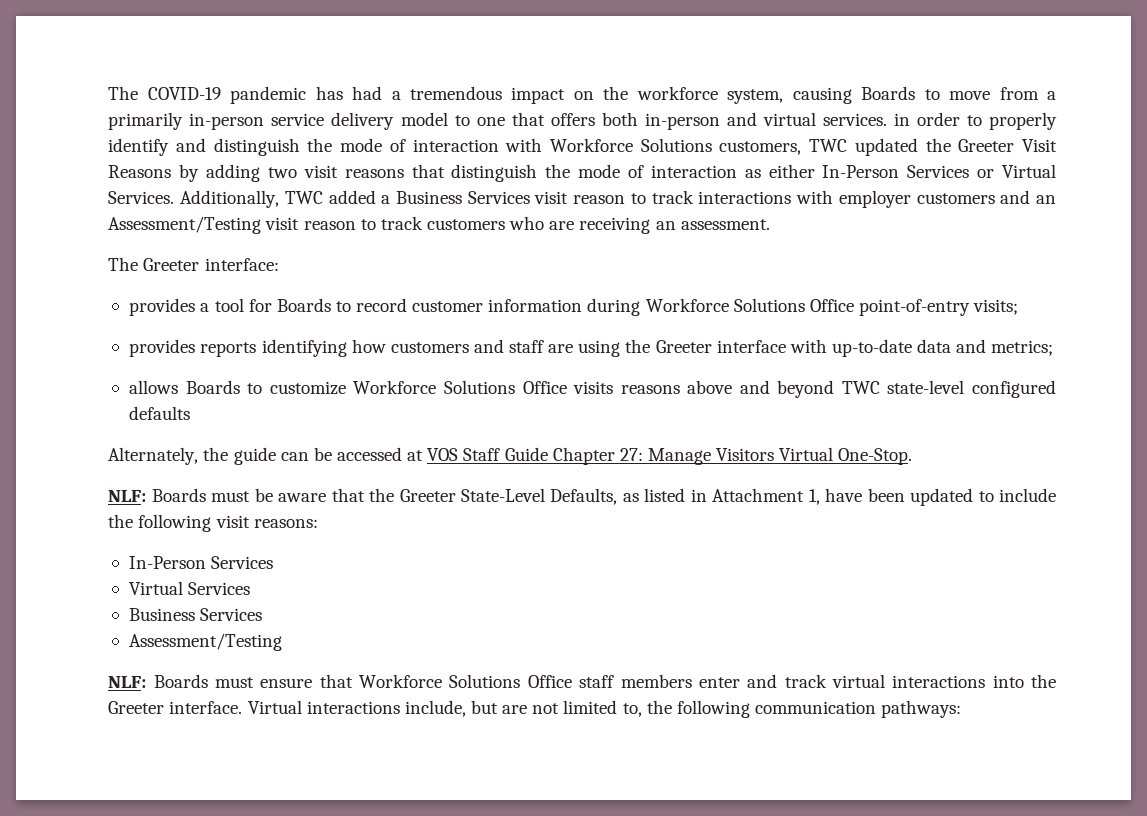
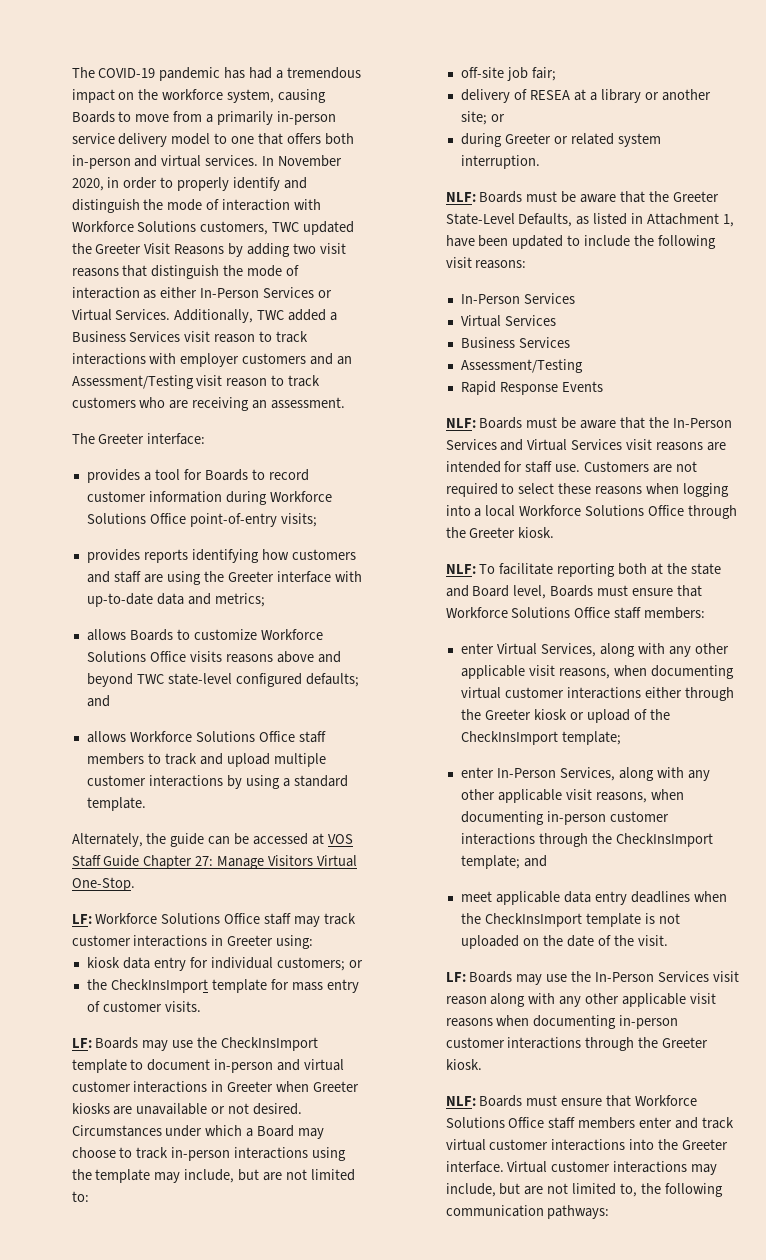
(887, 119) none -> [262,155,343,167] [71,178,104,191] In November 2020,
[129,406,191,420] defaults -> [306,673,360,687] [87,695,111,707] [87,731,327,743] [87,753,327,767] [87,775,349,789] [87,797,147,811] defaults; and // allows Workforce Solutions Office staff members to track and upload multiple customer interactions by using a standard template.
(913, 456) none -> [71,913,357,927] [71,935,314,949] [87,957,363,971] [87,979,360,993] [87,1001,202,1012] [71,1037,319,1051] [71,1059,345,1073] [71,1081,360,1093] [71,1103,303,1115] [71,1125,325,1139] [71,1147,347,1161] [71,1169,355,1183] [71,1191,89,1202] [461,67,557,81] [461,89,711,103] [461,111,506,125] [461,133,662,147] [461,155,541,169] // LF: Workforce Solutions Office staff may track customer interactions in Greeter using: // kiosk data entry for individual customers; or // the CheckInsImport template for mass entry of customer visits. // LF: Boards may use the CheckInsImport template to document in-person and virtual customer interactions in Greeter when Greeter kiosks are unavailable or not desired. Circumstances under which a Board may choose to track in-person interactions using the template may include, but are not limited to: // off-site job fair; // delivery of RESEA at a library or another site; or // during Greeter or related system interruption.
(283, 642) none -> [461,381,604,395] [445,417,732,429] [445,439,727,451] [445,461,698,473] [445,483,730,497] [445,505,738,519] [445,527,555,538] [445,563,721,577] [445,585,703,599] [445,607,706,619] [461,643,729,657] [461,665,735,679] [461,687,735,701] [461,709,670,723] [461,731,622,745] [461,767,711,781] [461,789,685,803] [461,811,670,825] [461,833,714,847] [461,855,548,869] [461,891,728,905] [461,913,681,927] [461,935,668,949] [445,971,739,985] [445,993,717,1007] [445,1015,679,1029] [445,1037,709,1051] [445,1059,482,1070] // Rapid Response Events // NLF: Boards must be aware that the In-Person Services and Virtual Services visit reasons are intended for staff use. Customers are not required to select these reasons when logging into a local Workforce Solutions Office through the Greeter kiosk. // NLF: To facilitate reporting both at the state and Board level, Boards must ensure that Workforce Solutions Office staff members: // enter Virtual Services, along with any other applicable visit reasons, when documenting virtual customer interactions either through the Greeter kiosk or upload of the CheckInsImport template; // enter In-Person Services, along with any other applicable visit reasons, when documenting in-person customer interactions through the CheckInsImport template; and // meet applicable data entry deadlines when the CheckInsImport template is not uploaded on the date of the visit. // LF: Boards may use the In-Person Services visit reason along with any other applicable visit reasons when documenting in-person customer interactions through the Greeter kiosk.
(885, 681) none -> [489,1139,549,1150] customer
[306,701,400,714] interactions -> [551,1161,718,1175] customer interactions may

